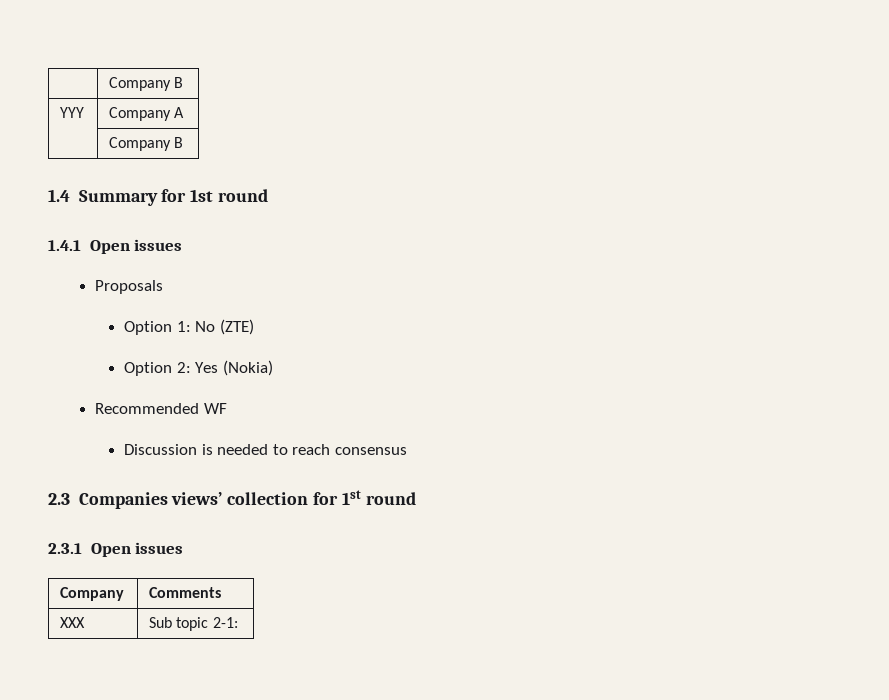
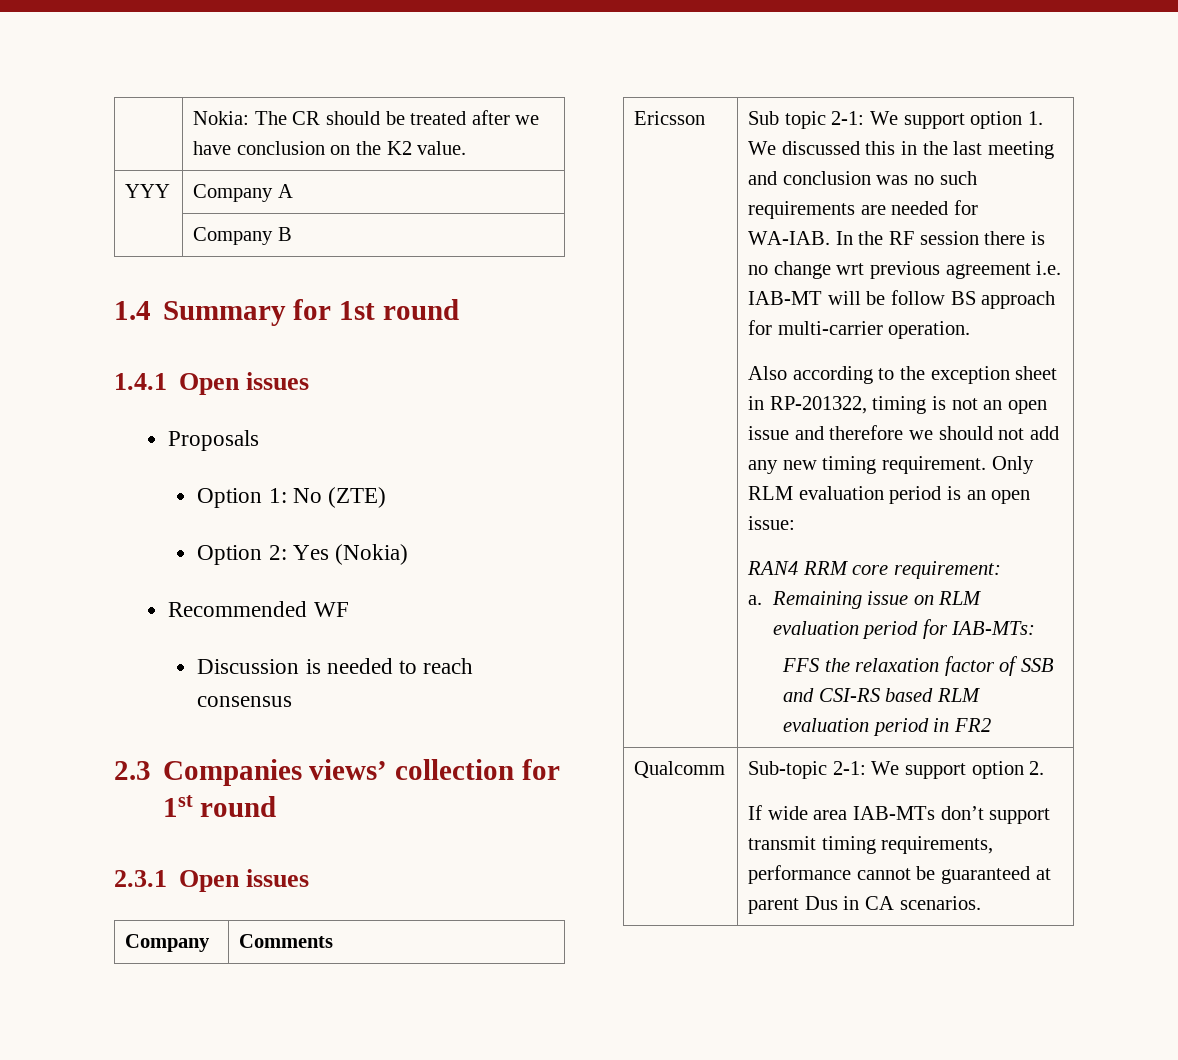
[109,77,184,91] | Company B -> [193,110,540,125] [193,141,467,155] | Nokia: The CR should be treated after we have conclusion on the K2 value.
[60,617,86,628] XXX -> [634,111,706,125] Ericsson
(238, 622) none -> [869,111,1043,129] [748,141,1054,159] [748,171,977,185] [748,200,978,219] [748,231,1045,245] [748,261,1062,279] [748,290,1056,309] [748,320,971,339] [748,366,1058,384] [748,396,1047,414] [748,425,1059,440] [748,456,1034,474] [748,486,1031,504] [748,516,796,530] [747,561,1001,579] [748,591,983,609] [772,619,1036,639] [782,656,1054,676] [783,688,981,702] [783,718,991,736] [634,761,726,778] [748,761,1045,779] [748,805,1051,824] [748,836,994,854] [748,865,1051,884] [748,896,981,914] We support option 1. We discussed this in the last meeting and conclusion was no such requirements are needed for WA-IAB. In the RF session there is no change wrt previous agreement i.e. IAB-MT will be follow BS approach for multi-carrier operation. // Also according to the exception sheet in RP-201322, timing is not an open issue and therefore we should not add any new timing requirement. Only RLM evaluation period is an open issue: // RAN4 RRM core requirement: // a. Remaining issue on RLM evaluation period for IAB-MTs: // FFS the relaxation factor of SSB and CSI-RS based RLM evaluation period in FR2 // Qualcomm | Sub-topic 2-1: We support option 2. // If wide area IAB-MTs don’t support transmit timing requirements, performance cannot be guaranteed at parent Dus in CA scenarios.

